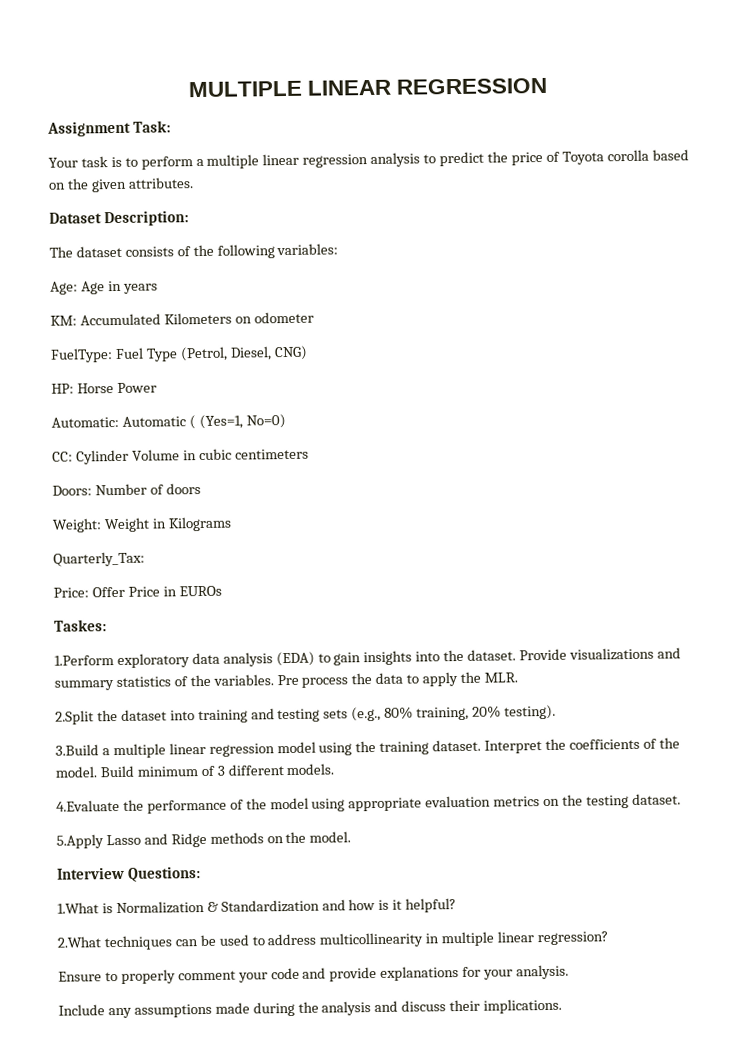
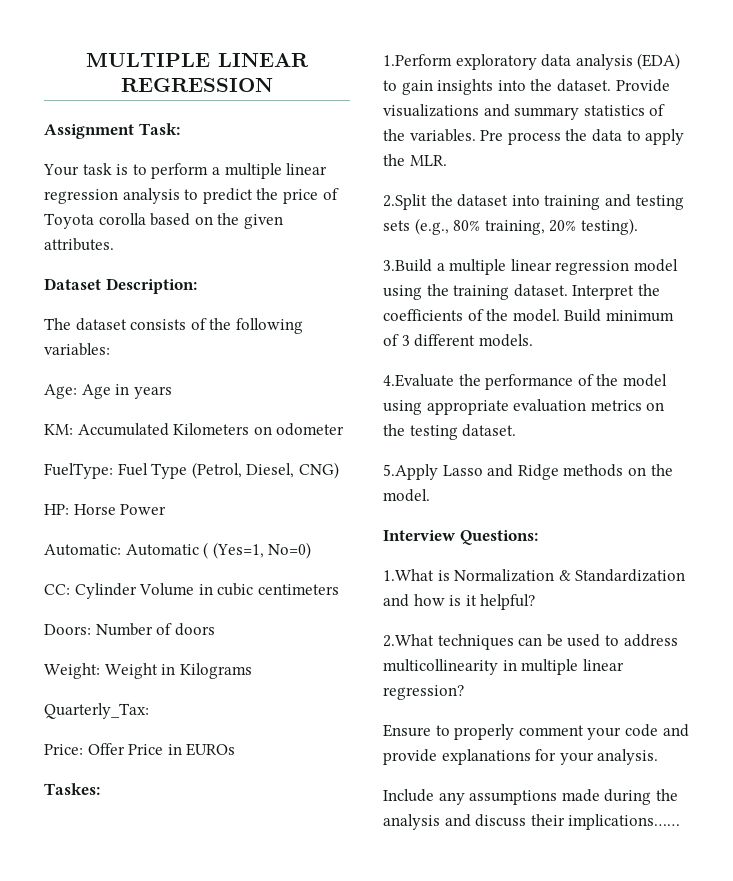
[483,998,563,1014] implications. -> [568,814,681,830] implications……

